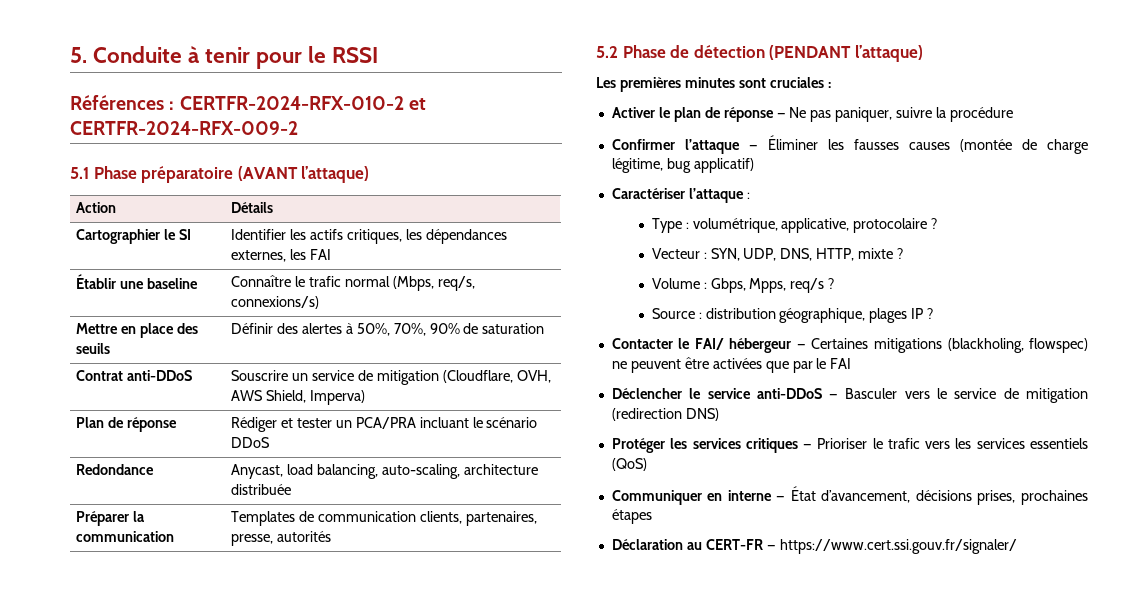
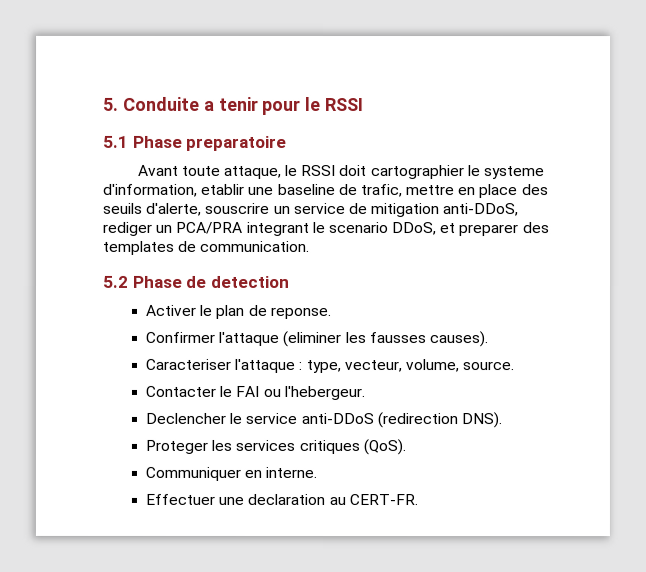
[188,46,200,63] à -> [203,100,215,111] a
[70,95,426,110] [70,121,298,135] [70,166,370,183] [76,202,117,213] [231,202,274,213] [76,229,191,244] [231,229,507,244] [231,249,331,262] [76,274,198,289] [231,275,475,291] [231,296,320,309] [76,323,198,338] [76,343,111,354] [231,323,545,336] [76,370,192,381] [231,370,551,385] [231,390,365,405] [76,417,177,432] [231,417,538,432] [231,437,271,448] [76,464,155,475] [231,464,538,479] [231,484,292,495] [76,511,145,526] [76,531,175,542] [231,511,537,526] [231,531,331,546] [596,45,923,62] [596,77,831,92] [611,107,1014,122] [611,135,1088,154] [611,158,754,173] [611,188,750,203] [651,218,938,233] [651,248,904,261] [651,278,835,293] [651,308,934,323] [611,338,1088,353] [611,357,852,373] [611,388,1088,403] [611,408,719,421] [611,438,1088,453] [611,458,647,471] [611,486,1088,505] [611,509,652,524] [611,539,1017,554] Références : CERTFR-2024-RFX-010-2 et CERTFR-2024-RFX-009-2 // 5.1 Phase préparatoire (AVANT l’attaque) // Action | Détails // Cartographier le SI | Identifier les actifs critiques, les dépendances externes, les FAI // Établir une baseline | Connaître le trafic normal (Mbps, req/s, connexions/s) // Mettre en place des seuils | Définir des alertes à 50%, 70%, 90% de saturation // Contrat anti-DDoS | Souscrire un service de mitigation (Cloudflare, OVH, AWS Shield, Imperva) // Plan de réponse | Rédiger et tester un PCA/PRA incluant le scénario DDoS // Redondance | Anycast, load balancing, auto-scaling, architecture distribuée // Préparer la communication | Templates de communication clients, partenaires, presse, autorités // 5.2 Phase de détection (PENDANT l’attaque) // Les premières minutes sont cruciales : // Activer le plan de réponse — Ne pas paniquer, suivre la procédure // Confirmer l’attaque — Éliminer les fausses causes (montée de charge légitime, bug applicatif) // Caractériser l’attaque : // Type : volumétrique, applicative, protocolaire ? // Vecteur : SYN, UDP, DNS, HTTP, mixte ? // Volume : Gbps, Mpps, req/s ? // Source : distribution géographique, plages IP ? // Contacter le FAI/ hébergeur — Certaines mitigations (blackholing, flowspec) ne peuvent être activées que par le FAI // Déclencher le service anti-DDoS — Basculer vers le service de mitigation (redirection DNS) // Protéger les services critiques — Prioriser le trafic vers les services essentiels (QoS) // Communiquer en interne — État d’avancement, décisions prises, prochaines étapes // Déclaration au CERT-FR — https://www.cert.ssi.gouv.fr/signaler/ -> [103,135,288,151] [137,164,546,180] [103,183,549,199] [103,202,520,218] [103,221,550,237] [103,240,311,255] [102,275,290,288] [145,304,331,320] [145,330,488,348] [145,358,515,374] [145,385,365,401] [145,412,502,429] [145,439,406,456] [145,466,318,481] [145,493,418,506] 5.1 Phase preparatoire // Avant toute attaque, le RSSI doit cartographier le systeme d'information, etablir une baseline de trafic, mettre en place des seuils d'alerte, souscrire un service de mitigation anti-DDoS, rediger un PCA/PRA integrant le scenario DDoS, et preparer des templates de communication. // 5.2 Phase de detection // Activer le plan de reponse. // Confirmer l'attaque (eliminer les fausses causes). // Caracteriser l'attaque : type, vecteur, volume, source. // Contacter le FAI ou l'hebergeur. // Declencher le service anti-DDoS (redirection DNS). // Proteger les services critiques (QoS). // Communiquer en interne. // Effectuer une declaration au CERT-FR.

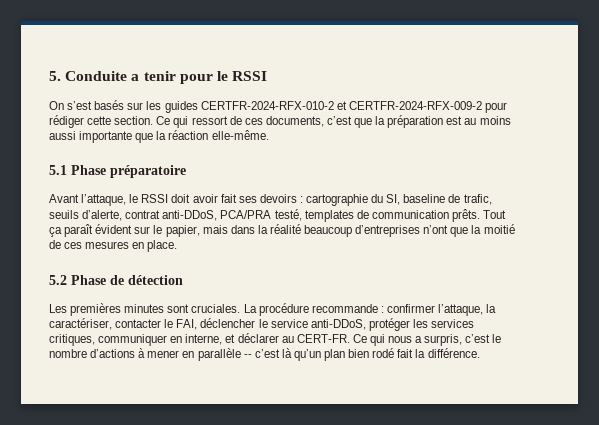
(365, 105) none -> [49,100,507,113] [49,115,511,128] [49,130,269,143] // On s’est basés sur les guides CERTFR-2024-RFX-010-2 et CERTFR-2024-RFX-009-2 pour rédiger cette section. Ce qui ressort de ces documents, c’est que la préparation est au moins aussi importante que la réaction elle-même.
[186,135,288,151] preparatoire -> [110,165,186,178] préparatoire
[181,165,282,179] toute attaque, -> [81,194,127,206] l’attaque,
[370,165,546,180] [103,183,549,199] [103,202,520,218] [103,221,550,237] [103,240,311,255] [102,275,290,288] [145,304,331,320] [145,330,488,348] [145,358,515,374] [145,385,365,401] [145,412,502,429] [145,439,406,456] [145,466,318,481] [145,493,418,506] cartographier le systeme d'information, etablir une baseline de trafic, mettre en place des seuils d'alerte, souscrire un service de mitigation anti-DDoS, rediger un PCA/PRA integrant le scenario DDoS, et preparer des templates de communication. // 5.2 Phase de detection // Activer le plan de reponse. // Confirmer l'attaque (eliminer les fausses causes). // Caracteriser l'attaque : type, vecteur, volume, source. // Contacter le FAI ou l'hebergeur. // Declencher le service anti-DDoS (redirection DNS). // Proteger les services critiques (QoS). // Communiquer en interne. // Effectuer une declaration au CERT-FR. -> [192,194,492,206] [49,209,507,222] [49,224,515,237] [49,240,178,252] [49,275,183,285] [49,303,497,316] [49,318,475,331] [49,333,502,346] [49,348,480,361] avoir fait ses devoirs : cartographie du SI, baseline de trafic, seuils d’alerte, contrat anti-DDoS, PCA/PRA testé, templates de communication prêts. Tout ça paraît évident sur le papier, mais dans la réalité beaucoup d’entreprises n’ont que la moitié de ces mesures en place. // 5.2 Phase de détection // Les premières minutes sont cruciales. La procédure recommande : confirmer l’attaque, la caractériser, contacter le FAI, déclencher le service anti-DDoS, protéger les services critiques, communiquer en interne, et déclarer au CERT-FR. Ce qui nous a surpris, c’est le nombre d’actions à mener en parallèle -- c’est là qu’un plan bien rodé fait la différence.

